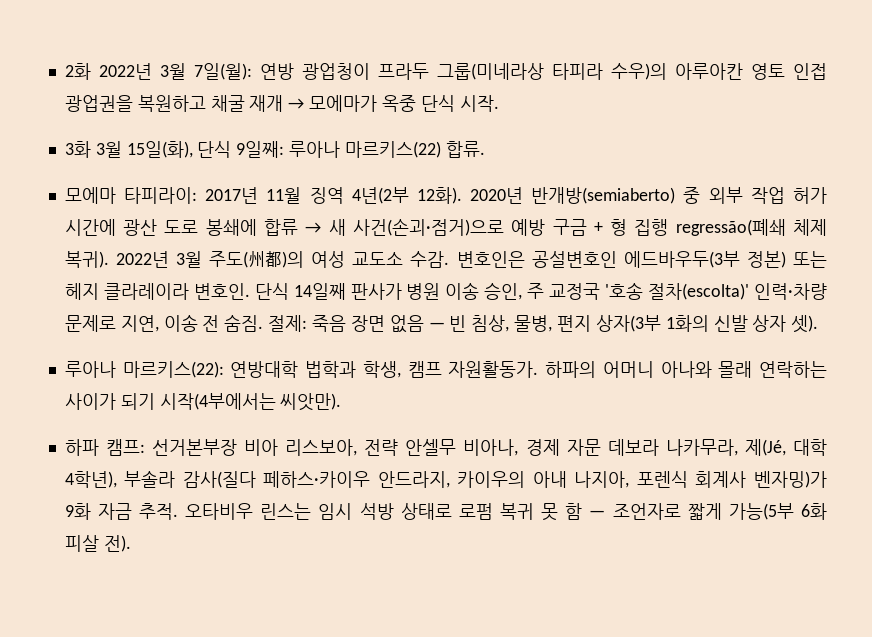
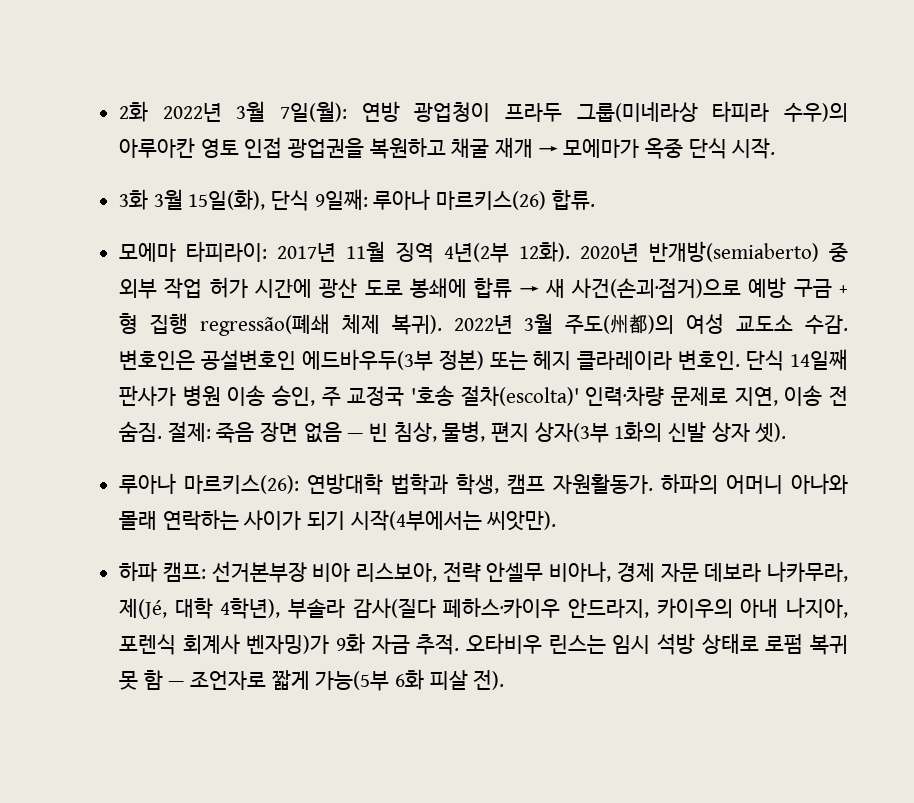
[344,141,441,158] 마르키스(22) -> [436,191,547,210] 마르키스(26)
[122,361,224,378] 마르키스(22): -> [184,475,300,494] 마르키스(26):

